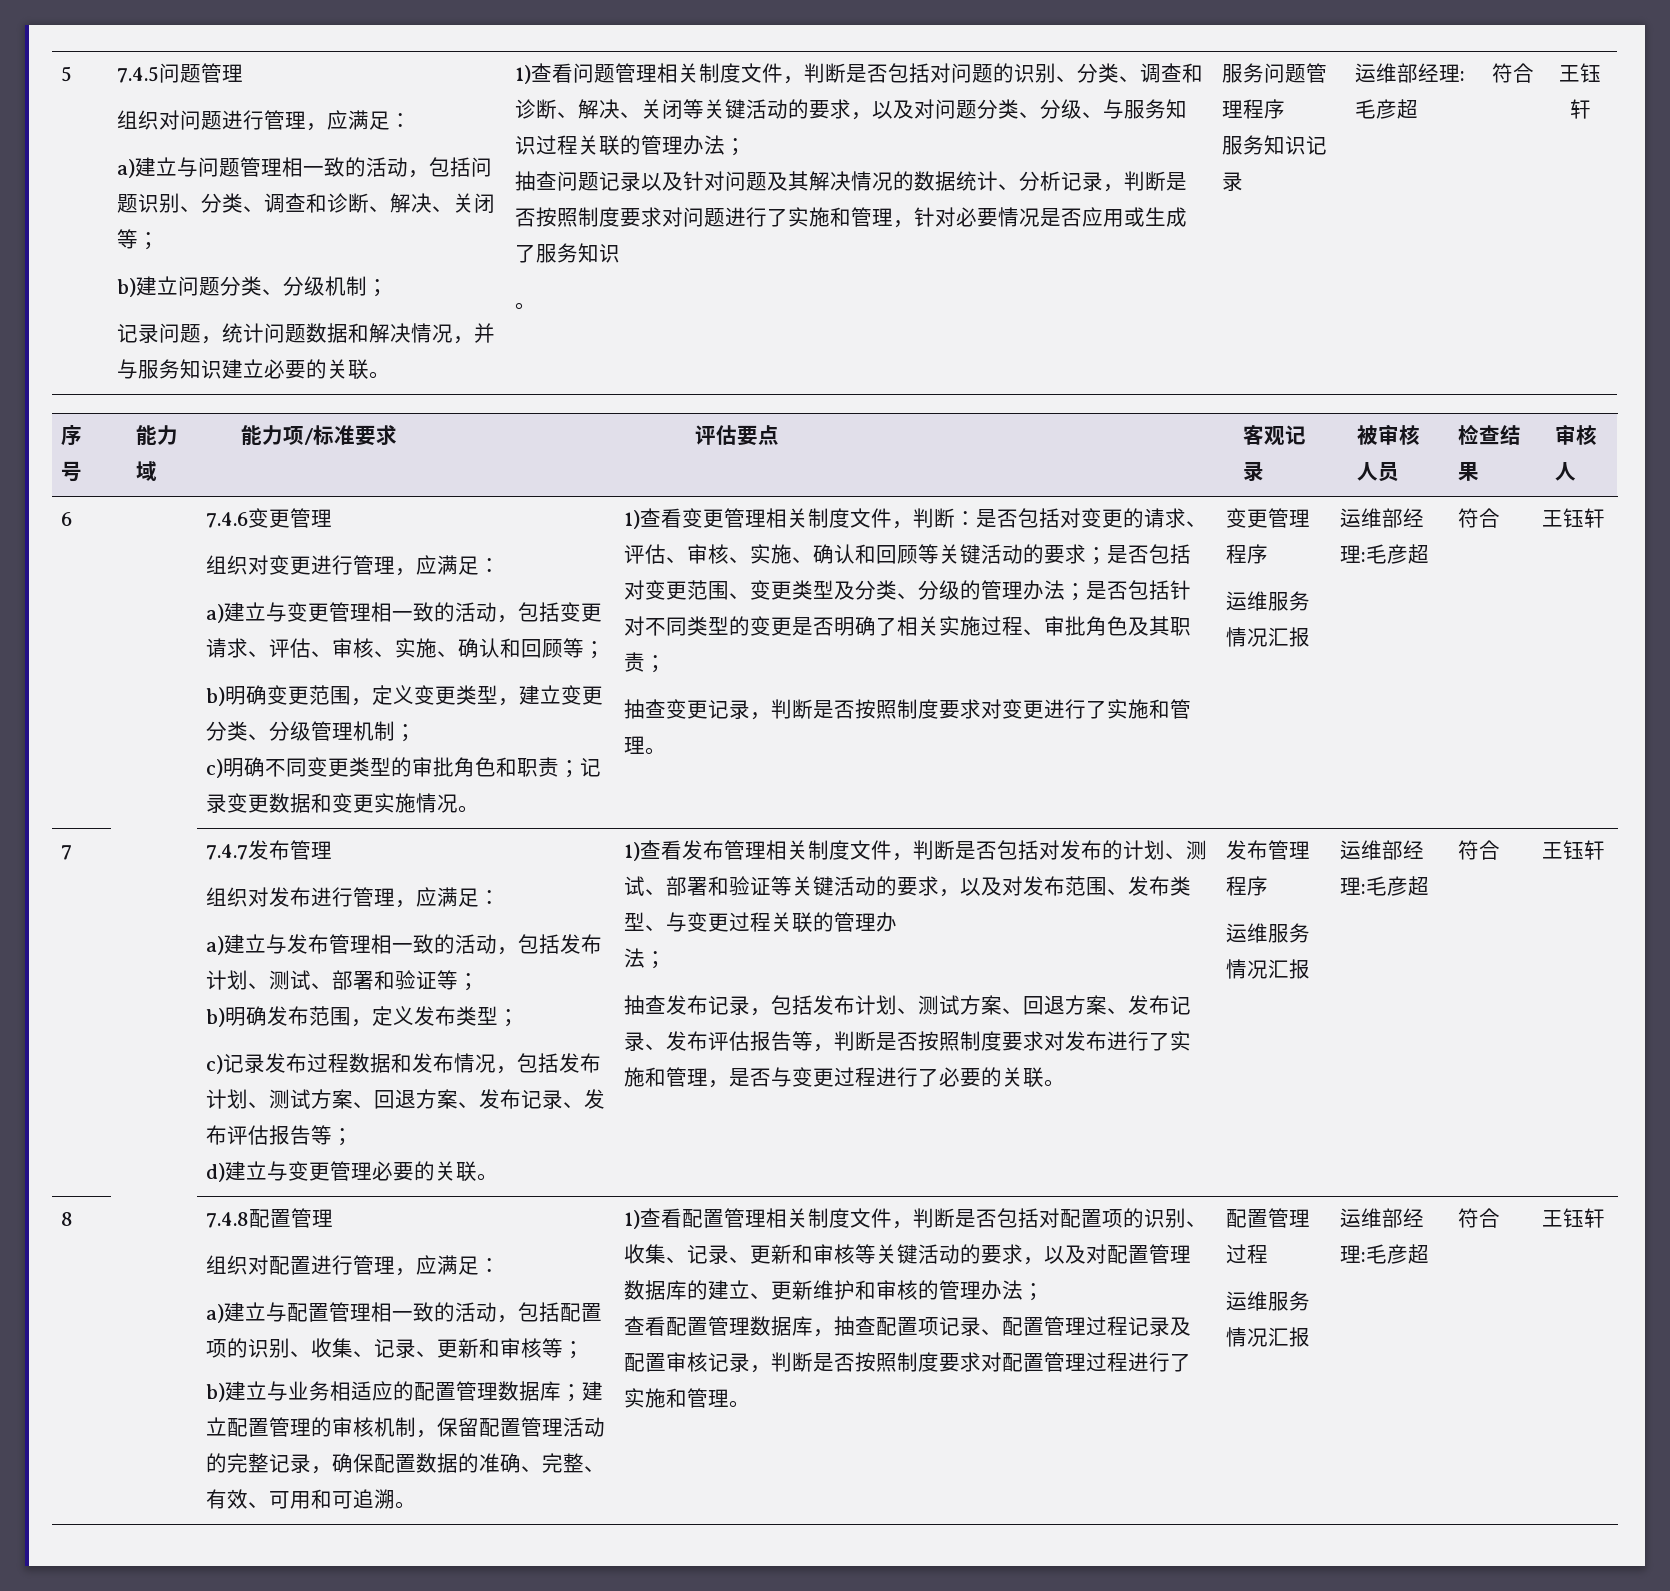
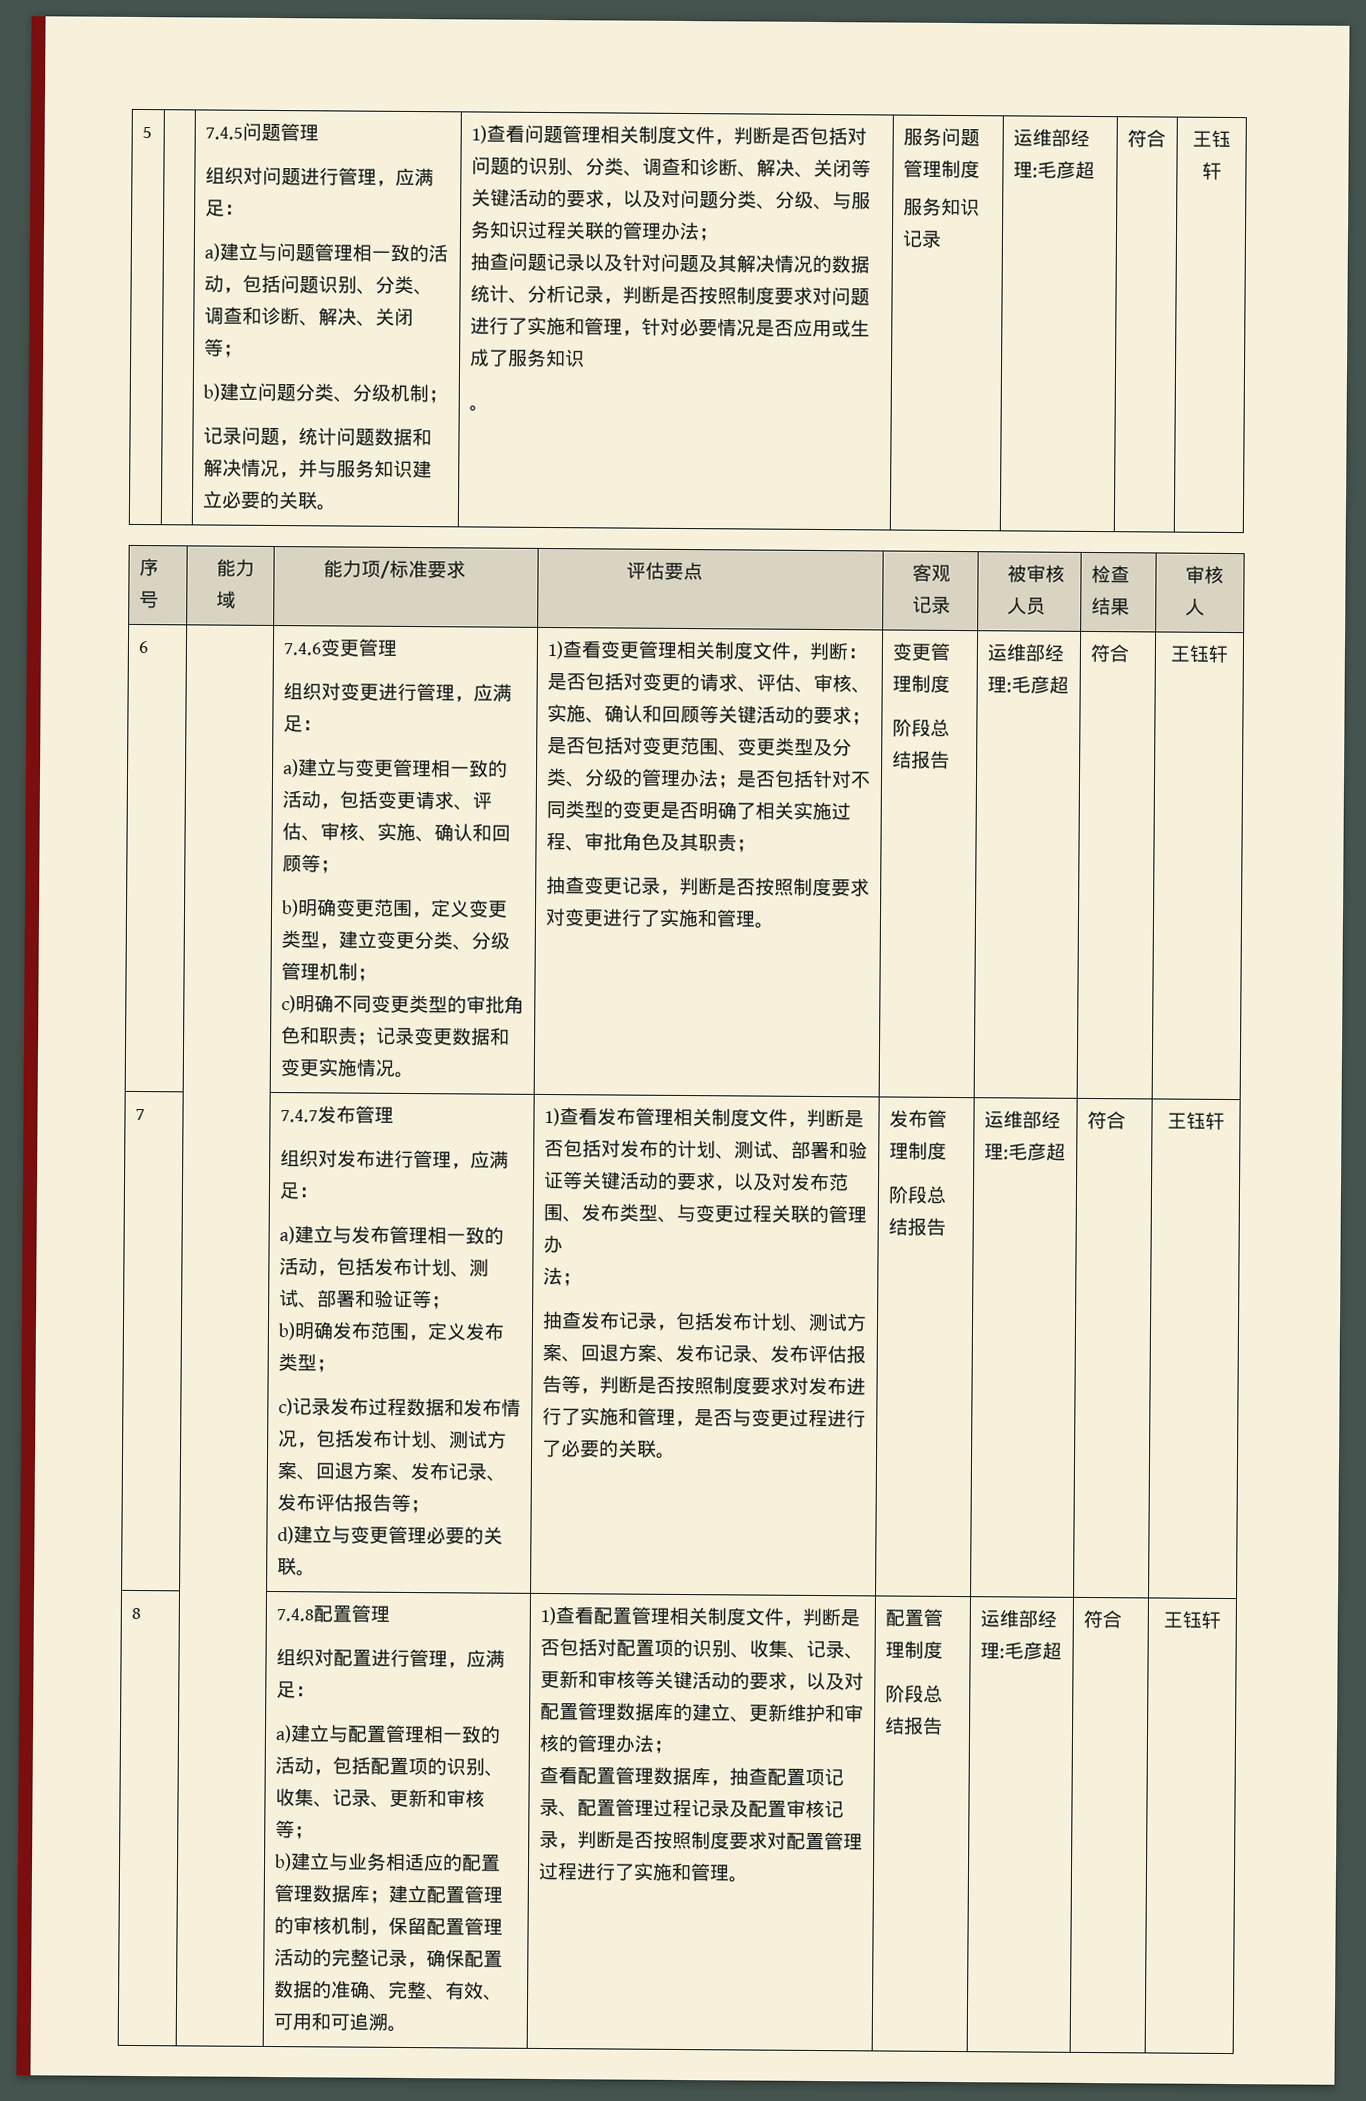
[1242,99,1285,119] 程序 -> [941,159,981,179] 制度
[1225,544,1268,564] [1225,591,1310,611] [1225,627,1310,647] 程序 // 运维服务情况汇报 -> [911,674,951,693] [892,718,951,737] [892,750,951,769] 制度 // 阶段总结报告
[1225,876,1268,896] [1225,923,1310,943] [1225,959,1310,979] 程序 // 运维服务情况汇报 -> [908,1141,948,1160] [888,1185,948,1204] [888,1217,947,1236] 制度 // 阶段总结报告
[1225,1244,1268,1264] [1225,1291,1310,1311] [1225,1327,1310,1347] 过程 // 运维服务情况汇报 -> [904,1640,944,1659] [885,1684,944,1703] [884,1716,944,1735] 制度 // 阶段总结报告

